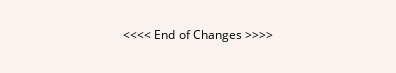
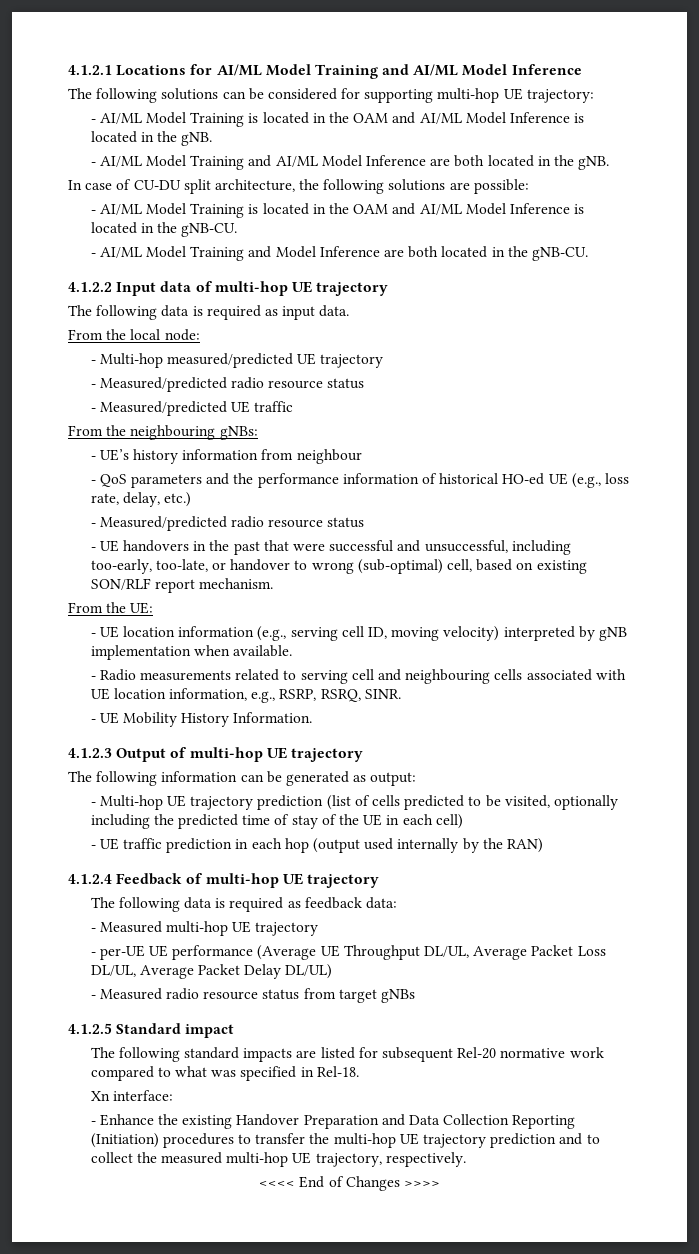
(123, 35) none -> [68,64,582,79] [68,88,594,103] [90,112,585,127] [90,131,213,146] [90,155,610,170] [68,179,529,194] [90,203,585,218] [90,222,238,237] [90,246,588,261] [68,281,389,296] [68,305,350,320] [68,329,200,341] [90,353,384,368] [90,377,365,392] [90,401,294,416] [68,425,258,440] [90,449,362,464] [90,473,629,488] [90,492,192,507] [90,516,365,531] [90,540,571,555] [90,559,587,574] [90,578,274,593] [68,602,154,614] [90,626,627,641] [90,645,293,660] [90,669,626,684] [90,688,401,703] [90,712,313,727] [68,747,363,762] [68,771,417,786] [90,795,618,810] [90,814,463,829] [90,838,543,853] [68,873,379,888] [90,897,397,912] [90,921,319,936] [90,945,606,960] [90,964,333,979] [90,988,415,1003] [68,1023,235,1038] [90,1047,604,1062] [90,1066,359,1081] [90,1090,173,1101] [90,1114,576,1129] [90,1133,600,1148] [90,1152,466,1167] 4.1.2.1 Locations for AI/ML Model Training and AI/ML Model Inference // The following solutions can be considered for supporting multi-hop UE trajectory: // - AI/ML Model Training is located in the OAM and AI/ML Model Inference is located in the gNB. // - AI/ML Model Training and AI/ML Model Inference are both located in the gNB. // In case of CU-DU split architecture, the following solutions are possible: // - AI/ML Model Training is located in the OAM and AI/ML Model Inference is located in the gNB-CU. // - AI/ML Model Training and Model Inference are both located in the gNB-CU. // 4.1.2.2 Input data of multi-hop UE trajectory // The following data is required as input data. // From the local node: // - Multi-hop measured/predicted UE trajectory // - Measured/predicted radio resource status // - Measured/predicted UE traffic // From the neighbouring gNBs: // - UE’s history information from neighbour // - QoS parameters and the performance information of historical HO-ed UE (e.g., loss rate, delay, etc.) // - Measured/predicted radio resource status // - UE handovers in the past that were successful and unsuccessful, including too-early, too-late, or handover to wrong (sub-optimal) cell, based on existing SON/RLF report mechanism. // From the UE: // - UE location information (e.g., serving cell ID, moving velocity) interpreted by gNB implementation when available. // - Radio measurements related to serving cell and neighbouring cells associated with UE location information, e.g., RSRP, RSRQ, SINR. // - UE Mobility History Information. // 4.1.2.3 Output of multi-hop UE trajectory // The following information can be generated as output: // - Multi-hop UE trajectory prediction (list of cells predicted to be visited, optionally including the predicted time of stay of the UE in each cell) // - UE traffic prediction in each hop (output used internally by the RAN) // 4.1.2.4 Feedback of multi-hop UE trajectory // The following data is required as feedback data: // - Measured multi-hop UE trajectory // - per-UE UE performance (Average UE Throughput DL/UL, Average Packet Loss DL/UL, Average Packet Delay DL/UL) // - Measured radio resource status from target gNBs // 4.1.2.5 Standard impact // The following standard impacts are listed for subsequent Rel-20 normative work compared to what was specified in Rel-18. // Xn interface: // - Enhance the existing Handover Preparation and Data Collection Reporting (Initiation) procedures to transfer the multi-hop UE trajectory prediction and to collect the measured multi-hop UE trajectory, respectively. //

